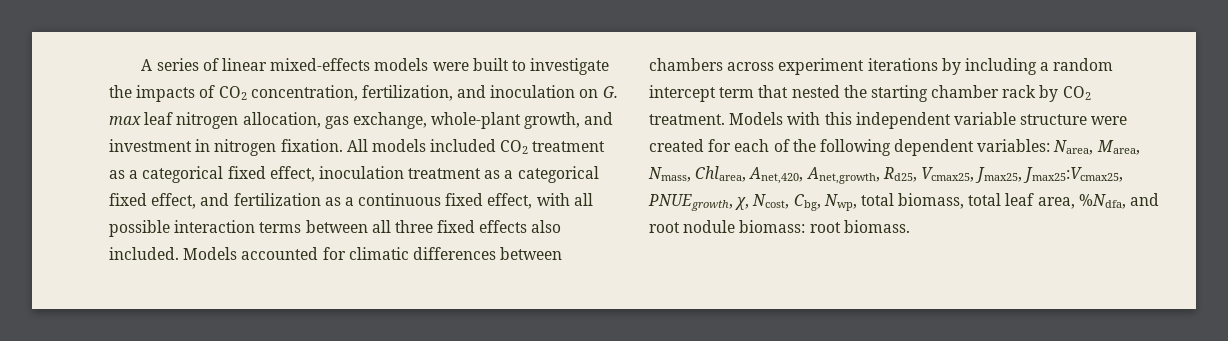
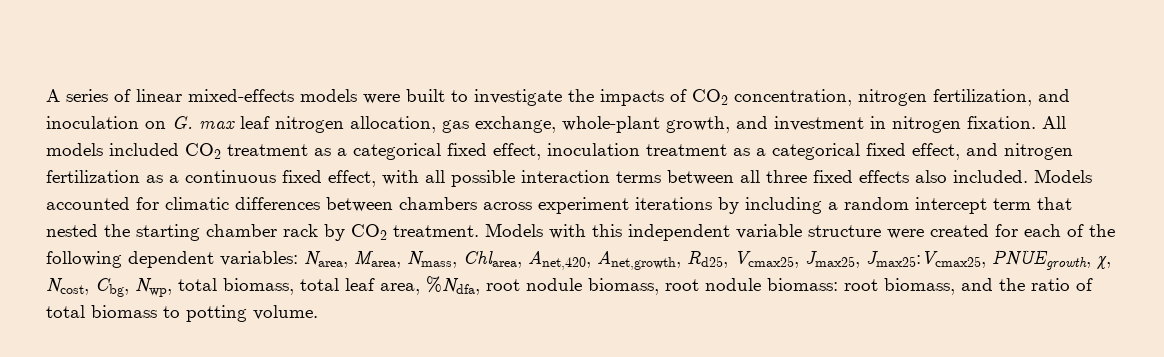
(358, 93) none -> [858,89,927,106] nitrogen
(230, 199) none -> [1004,143,1073,160] nitrogen
[1130,193,1160,206] and -> [486,278,659,295] root nodule biomass,
[843,220,910,233] biomass. -> [884,278,1093,295] [46,305,318,322] biomass, and the ratio of total biomass to potting volume.

